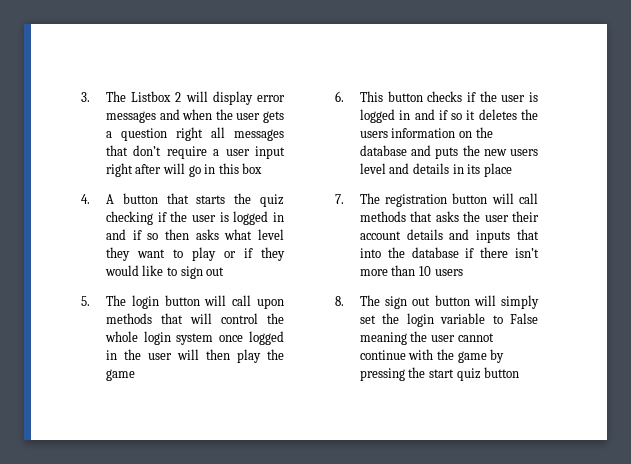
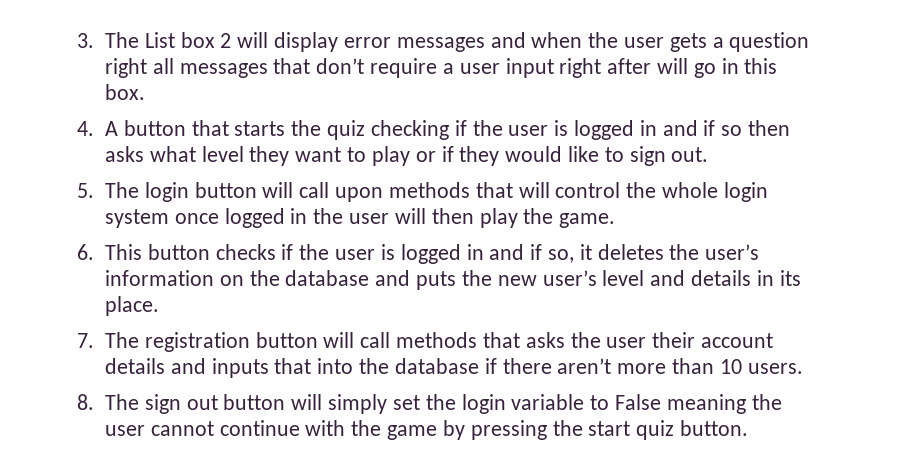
[131,91,172,102] Listbox -> [144,32,215,48] List box
[242,163,263,174] box -> [105,84,146,100] box.
[206,267,225,276] out -> [671,147,709,162] out.
[105,369,135,381] game -> [559,213,616,228] game.
[451,113,463,120] so -> [547,249,574,263] so,
[359,131,388,138] users -> [705,244,760,260] user’s
[510,149,538,156] users -> [542,270,597,286] user’s
[483,163,512,177] place -> [105,296,160,316] place.
[515,248,539,258] isn’t -> [557,358,612,374] aren’t
[434,269,463,276] users -> [747,363,803,374] users.
[484,367,520,378] button -> [679,420,748,436] button.

